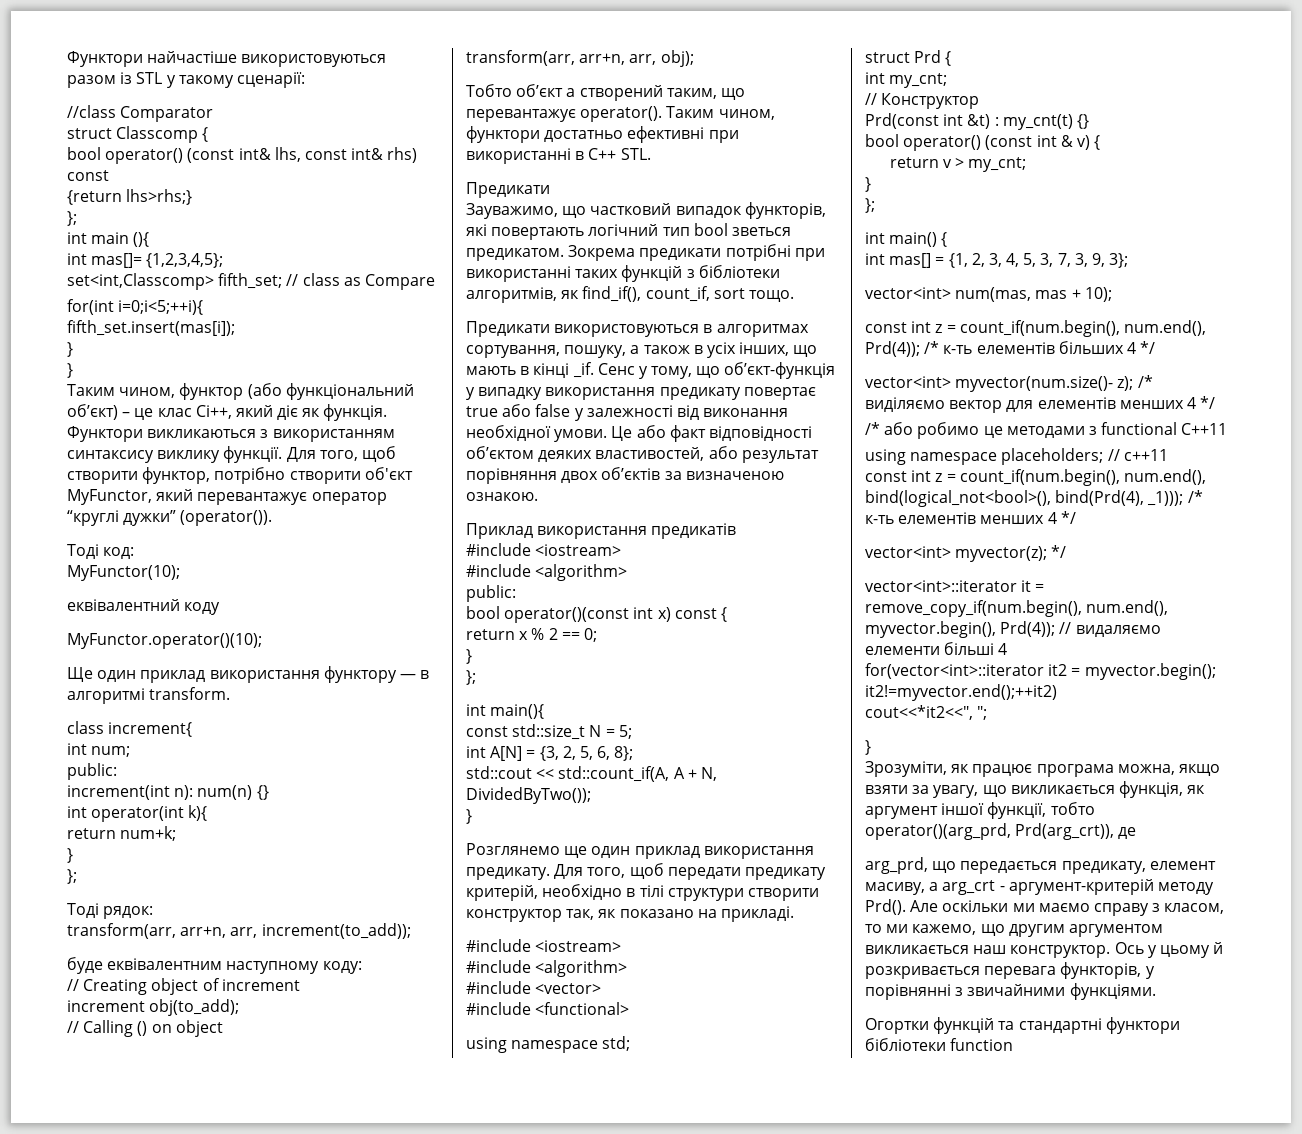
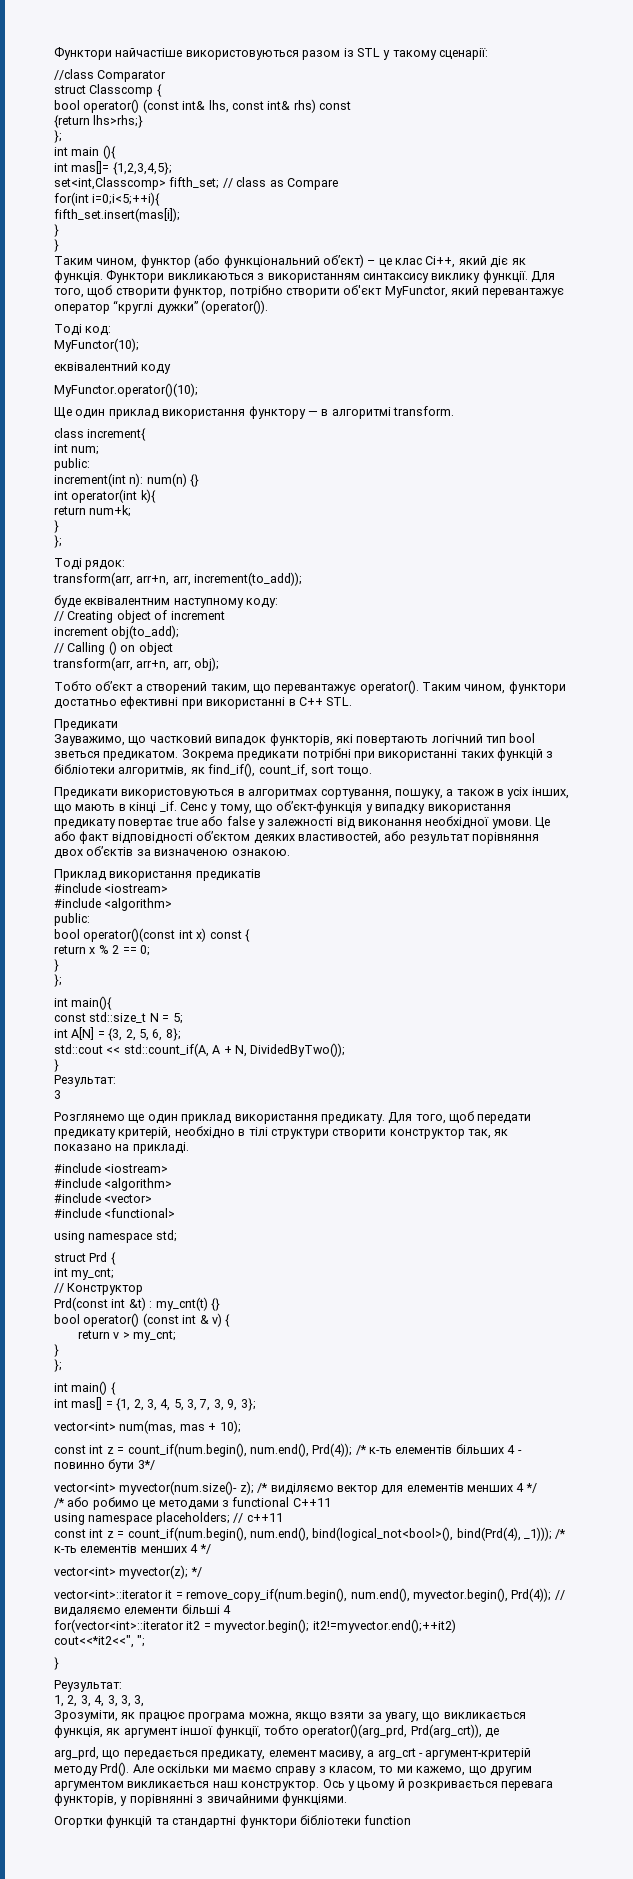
(472, 816) none -> [54,1075,116,1087] [54,1090,61,1099] // Результат: // 3
[1140,341,1156,354] */ -> [517,1450,522,1454] [54,1459,155,1472] - повинно бути 3*/
(871, 747) none -> [54,1680,122,1692] [54,1695,145,1707] // Реузультат: // 1, 2, 3, 4, 3, 3, 3,

